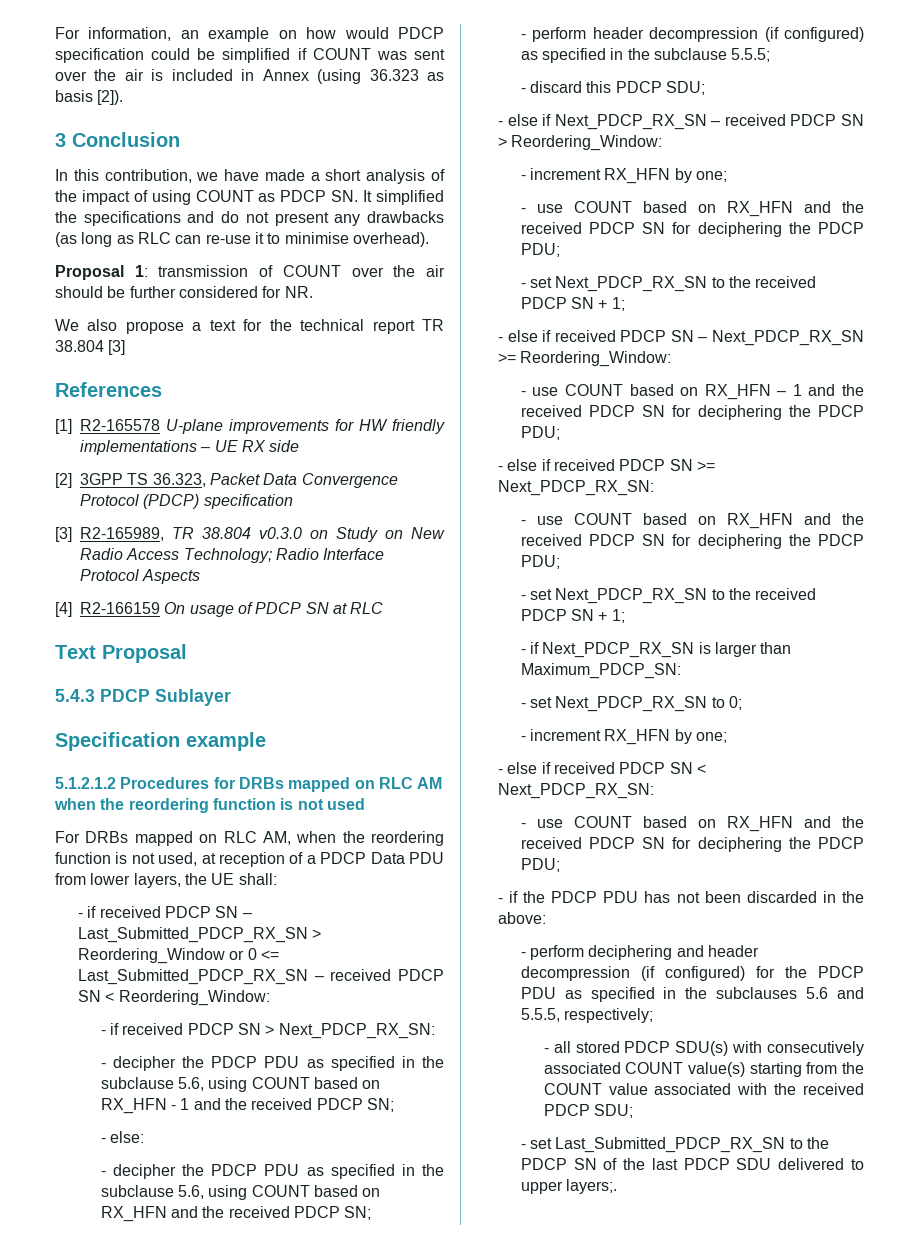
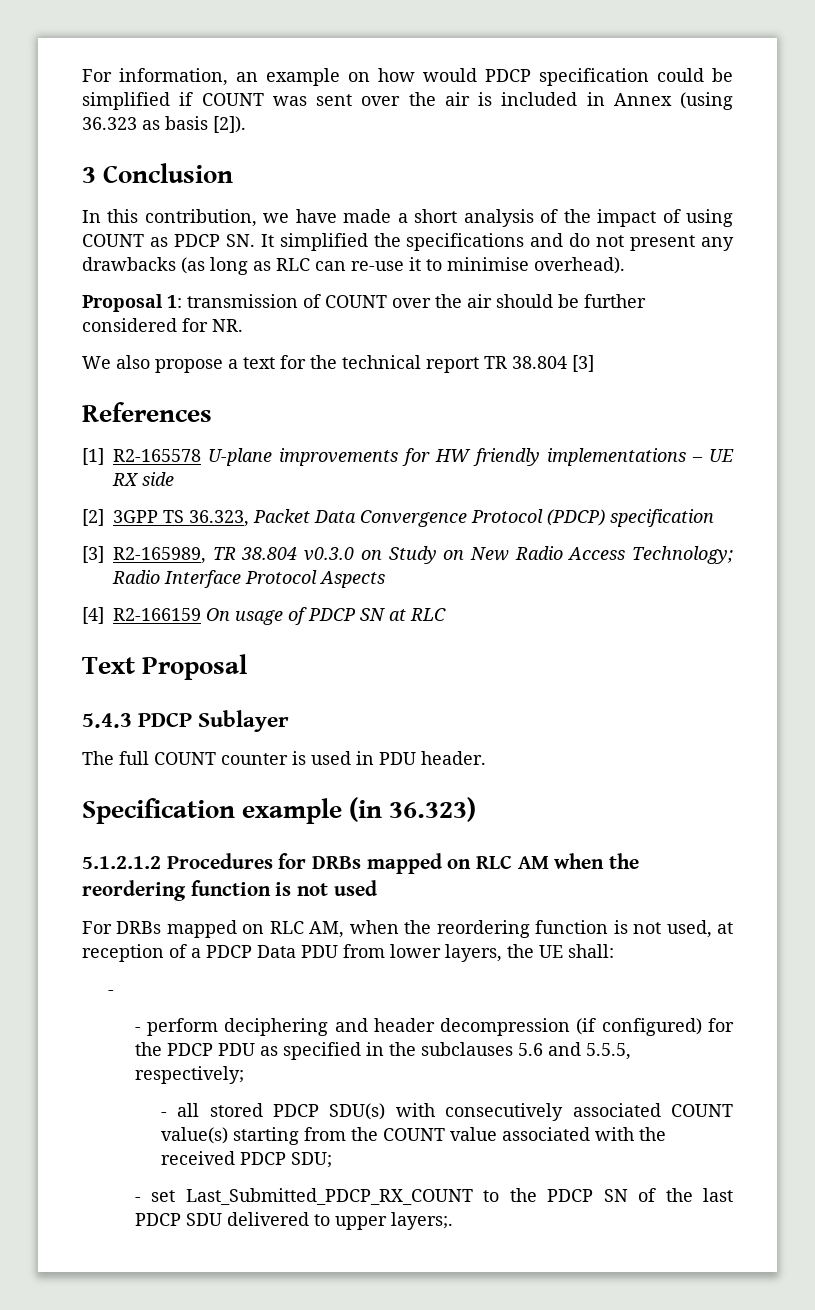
(231, 697) none -> [82,751,486,765] // The full COUNT counter is used in PDU header.
(266, 741) none -> [349,797,477,822] (in 36.323)
[87,906,252,918] [77,927,322,943] [77,948,279,964] [77,969,444,985] [77,990,270,1006] [100,1023,435,1039] [100,1056,445,1071] [100,1077,381,1092] [100,1098,395,1114] [100,1131,145,1143] [100,1164,445,1179] [100,1185,381,1200] [100,1206,372,1222] [520,27,864,42] [520,48,771,63] [520,81,706,95] [497,114,864,130] [497,135,663,151] [520,168,728,184] [520,201,864,217] [520,222,864,237] [520,243,560,257] [520,276,817,292] [520,297,625,311] [497,330,864,346] [497,351,672,367] [520,384,864,400] [520,405,864,420] [520,426,560,440] [497,459,715,471] [497,480,654,496] [520,513,864,529] [520,534,864,549] [520,555,560,569] [520,588,817,604] [520,609,625,623] [520,642,792,658] [520,663,681,679] [520,696,743,712] [520,729,728,745] [497,762,706,774] [497,783,654,799] [520,816,864,832] [520,837,864,852] [520,858,560,872] [497,891,864,903] [497,912,546,924] if received PDCP SN – Last_Submitted_PDCP_RX_SN > Reordering_Window or 0 <= Last_Submitted_PDCP_RX_SN – received PDCP SN < Reordering_Window: // - if received PDCP SN > Next_PDCP_RX_SN: // - decipher the PDCP PDU as specified in the subclause 5.6, using COUNT based on RX_HFN - 1 and the received PDCP SN; // - else: // - decipher the PDCP PDU as specified in the subclause 5.6, using COUNT based on RX_HFN and the received PDCP SN; // - perform header decompression (if configured) as specified in the subclause 5.5.5; // - discard this PDCP SDU; // - else if Next_PDCP_RX_SN – received PDCP SN > Reordering_Window: // - increment RX_HFN by one; // - use COUNT based on RX_HFN and the received PDCP SN for deciphering the PDCP PDU; // - set Next_PDCP_RX_SN to the received PDCP SN + 1; // - else if received PDCP SN – Next_PDCP_RX_SN >= Reordering_Window: // - use COUNT based on RX_HFN – 1 and the received PDCP SN for deciphering the PDCP PDU; // - else if received PDCP SN >= Next_PDCP_RX_SN: // - use COUNT based on RX_HFN and the received PDCP SN for deciphering the PDCP PDU; // - set Next_PDCP_RX_SN to the received PDCP SN + 1; // - if Next_PDCP_RX_SN is larger than Maximum_PDCP_SN: // - set Next_PDCP_RX_SN to 0; // - increment RX_HFN by one; // - else if received PDCP SN < Next_PDCP_RX_SN: // - use COUNT based on RX_HFN and the received PDCP SN for deciphering the PDCP PDU; // - if the PDCP PDU has not been discarded in the above: -> (115, 992) none
[555,1137,786,1153] Last_Submitted_PDCP_RX_SN -> [185,1188,473,1205] Last_Submitted_PDCP_RX_COUNT

